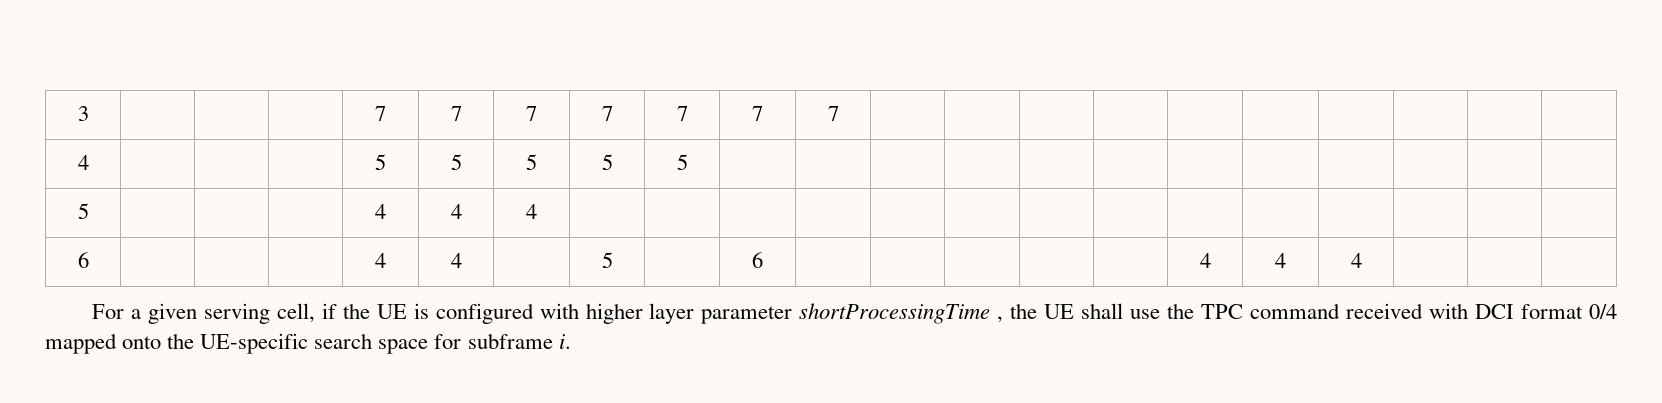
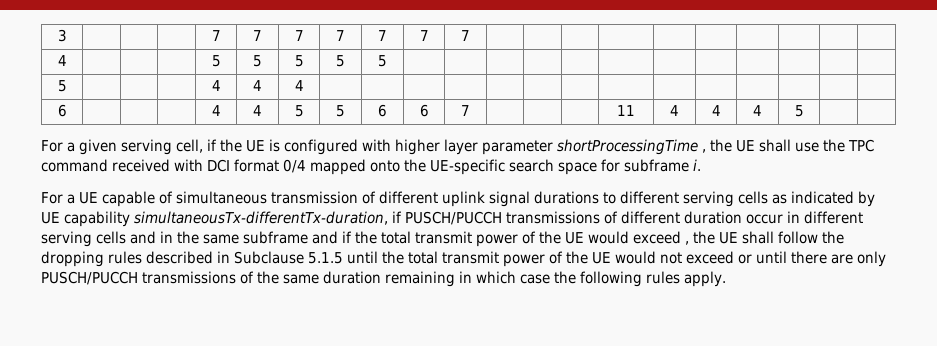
[601,252,613,268] [752,252,763,268] [1199,253,1211,268] [1275,253,1286,268] [1350,253,1362,268] | 5 | | 6 | | | | | | 4 | 4 | 4 | -> [294,105,304,117] [336,105,345,117] [378,104,387,117] [419,104,429,117] [461,105,470,116] [617,105,635,116] [670,105,679,116] [711,105,721,116] [753,105,762,116] [794,105,804,117] 5 | 5 | 6 | 6 | 7 | | | | 11 | 4 | 4 | 4 | 5
(571, 341) none -> [41,191,875,207] [41,211,863,227] [41,231,844,247] [41,251,886,267] [41,271,726,287] // For a UE capable of simultaneous transmission of different uplink signal durations to different serving cells as indicated by UE capability simultaneousTx-differentTx-duration, if PUSCH/PUCCH transmissions of different duration occur in different serving cells and in the same subframe and if the total transmit power of the UE would exceed , the UE shall follow the dropping rules described in Subclause 5.1.5 until the total transmit power of the UE would not exceed or until there are only PUSCH/PUCCH transmissions of the same duration remaining in which case the following rules apply.

